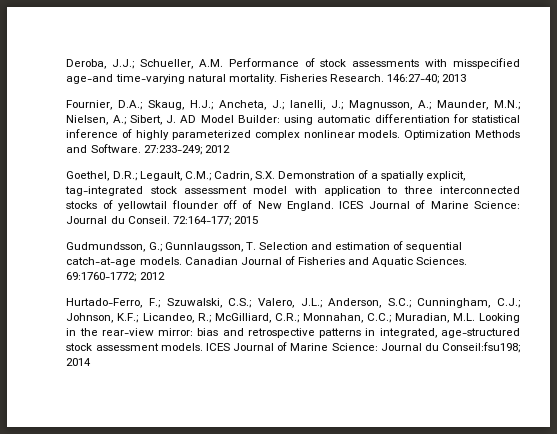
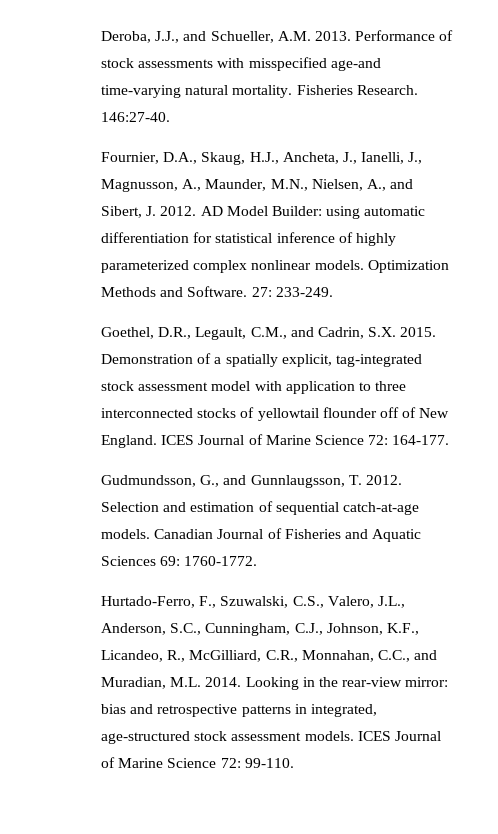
[112,59,135,69] J.J.; -> [155,31,207,43] J.J., and
(223, 63) none -> [315,31,352,41] 2013.
[387,74,467,84] 146:27-40; 2013 -> [101,112,171,122] 146:27-40.
[118,100,520,110] [66,115,126,125] D.A.; Skaug, H.J.; Ancheta, J.; Ianelli, J.; Magnusson, A.; Maunder, M.N.; Nielsen, A.; -> [163,152,423,165] [101,179,414,192] D.A., Skaug, H.J., Ancheta, J., Ianelli, J., Magnusson, A., Maunder, M.N., Nielsen, A., and
(177, 119) none -> [160,206,197,216] 2012.
[143,145,230,155] 27:233-249; 2012 -> [251,287,333,297] 27: 233-249.
[112,171,211,181] D.R.; Legault, C.M.; -> [158,327,314,340] D.R., Legault, C.M., and
(275, 175) none -> [400,327,437,337] 2015.
[474,201,520,209] [66,216,258,226] Science: Journal du Conseil. 72:164-177; 2015 -> [315,435,450,445] Science 72: 164-177.
[148,242,162,252] G.; -> [200,475,247,487] G., and
(256, 246) none -> [366,475,403,485] 2012.
[416,257,468,265] [66,272,165,282] [66,298,520,308] [66,313,391,323] Sciences. 69:1760-1772; 2012 // Hurtado-Ferro, F.; Szuwalski, C.S.; Valero, J.L.; Anderson, S.C.; Cunningham, C.J.; Johnson, K.F.; Licandeo, R.; McGilliard, C.R.; Monnahan, C.C.; -> [101,556,258,566] [101,596,406,608] [101,623,420,636] [101,650,438,662] Sciences 69: 1760-1772. // Hurtado-Ferro, F., Szuwalski, C.S., Valero, J.L., Anderson, S.C., Cunningham, C.J., Johnson, K.F., Licandeo, R., McGilliard, C.R., Monnahan, C.C., and
(475, 317) none -> [205,677,242,687] 2014.
[331,342,520,353] [66,358,92,366] Science: Journal du Conseil:fsu198; 2014 -> [167,758,294,768] Science 72: 99-110.

